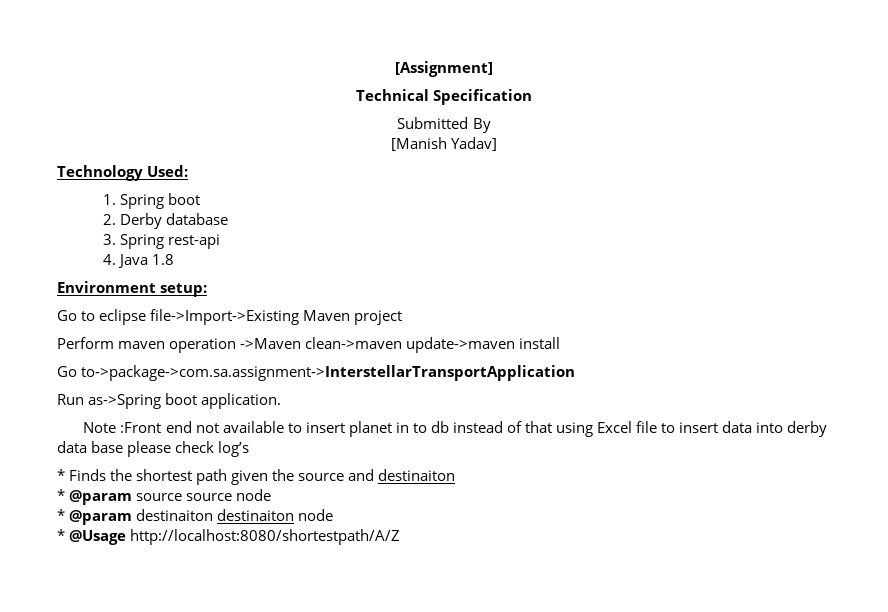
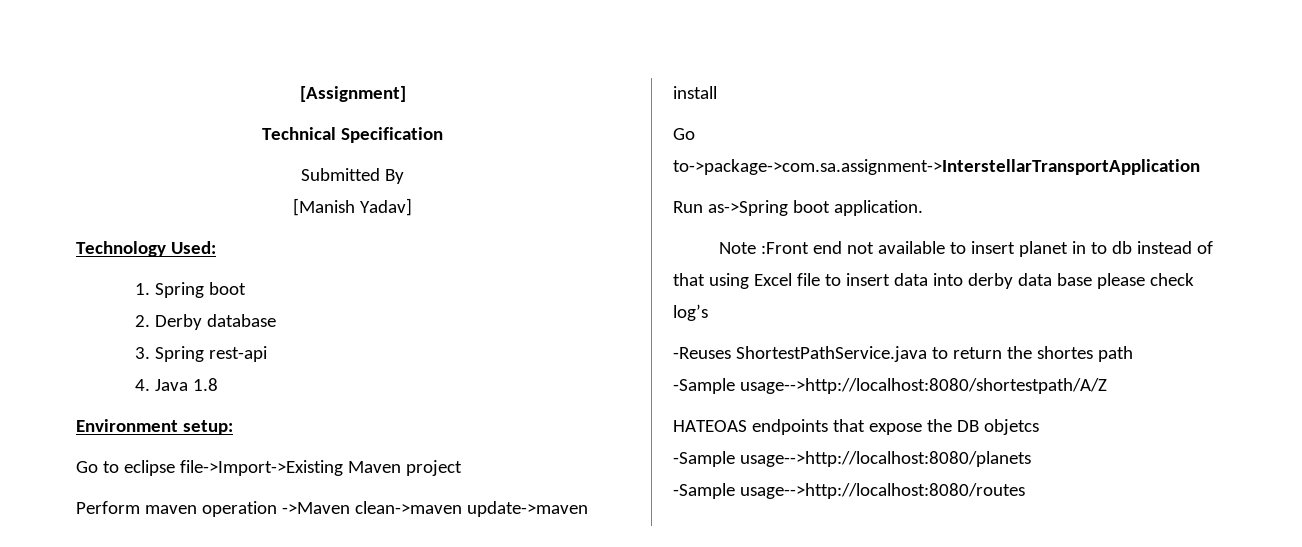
[57,469,456,485] [57,489,272,505] [57,509,334,525] [57,529,401,545] * Finds the shortest path given the source and destinaiton // * @param source source node // * @param destinaiton destinaiton node // * @Usage http://localhost:8080/shortestpath/A/Z -> [673,346,1133,362] [673,378,1107,394] [673,419,1039,435] [673,451,1031,467] [673,483,1025,499] -Reuses ShortestPathService.java to return the shortes path // -Sample usage-->http://localhost:8080/shortestpath/A/Z // HATEOAS endpoints that expose the DB objetcs // -Sample usage-->http://localhost:8080/planets // -Sample usage-->http://localhost:8080/routes

